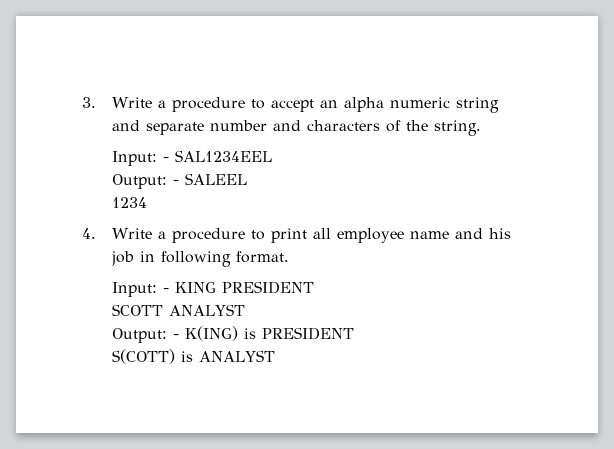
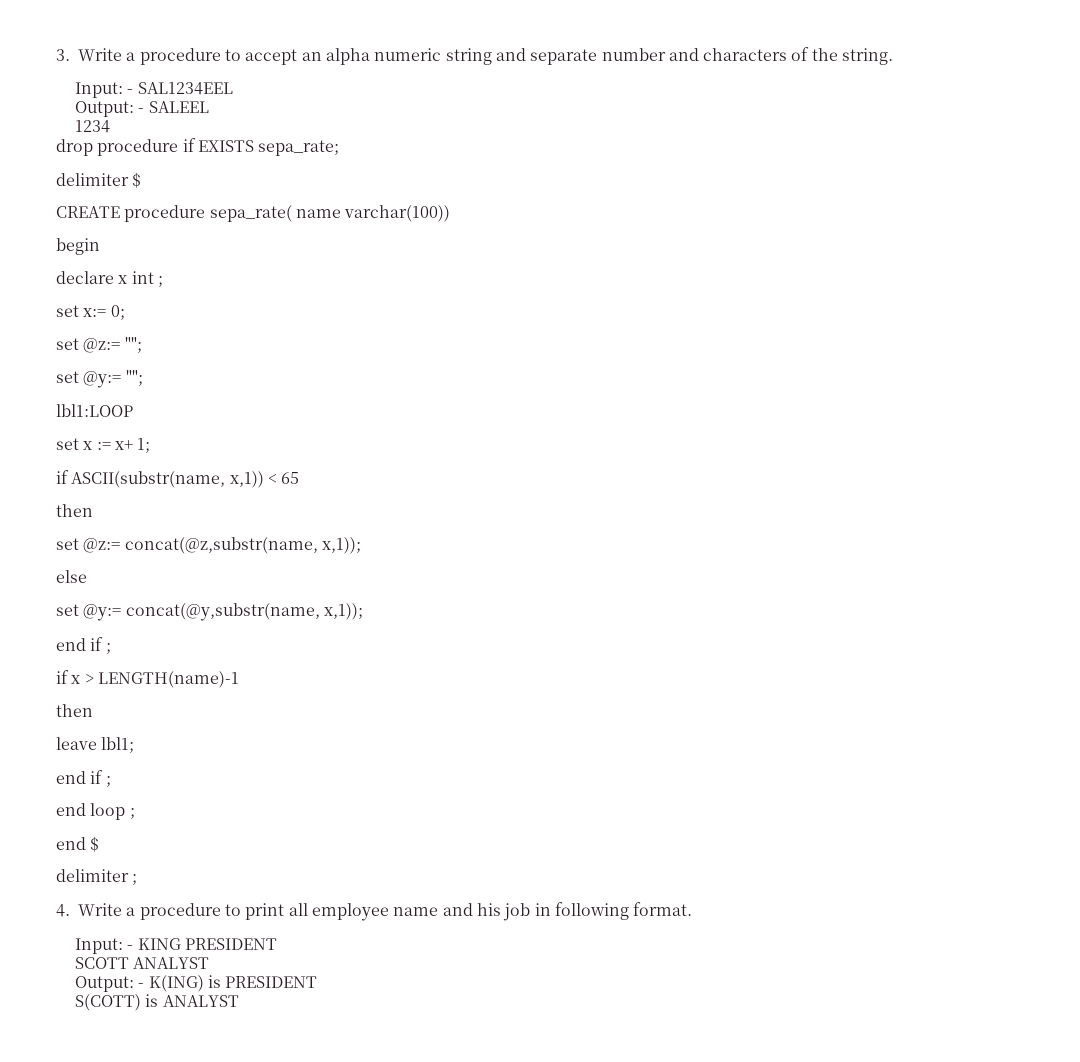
(148, 202) none -> [56,138,340,156] [56,172,142,188] [56,205,451,222] [56,238,100,255] [56,271,163,287] [56,305,125,320] [56,337,142,353] [56,370,143,388] [56,404,133,417] [56,438,151,453] [56,470,300,488] [56,504,93,517] [56,537,361,554] [56,570,87,583] [56,603,363,621] [56,637,111,654] [56,670,239,688] [56,704,93,717] [56,737,135,753] [56,770,111,787] [56,803,135,820] [56,836,100,852] [56,869,138,885] // drop procedure if EXISTS sepa_rate; // delimiter $ // CREATE procedure sepa_rate( name varchar(100)) // begin // declare x int ; // set x:= 0; // set @z:= ""; // set @y:= ""; // lbl1:LOOP // set x := x+ 1; // if ASCII(substr(name, x,1)) < 65 // then // set @z:= concat(@z,substr(name, x,1)); // else // set @y:= concat(@y,substr(name, x,1)); // end if ; // if x > LENGTH(name)-1 // then // leave lbl1; // end if ; // end loop ; // end $ // delimiter ;

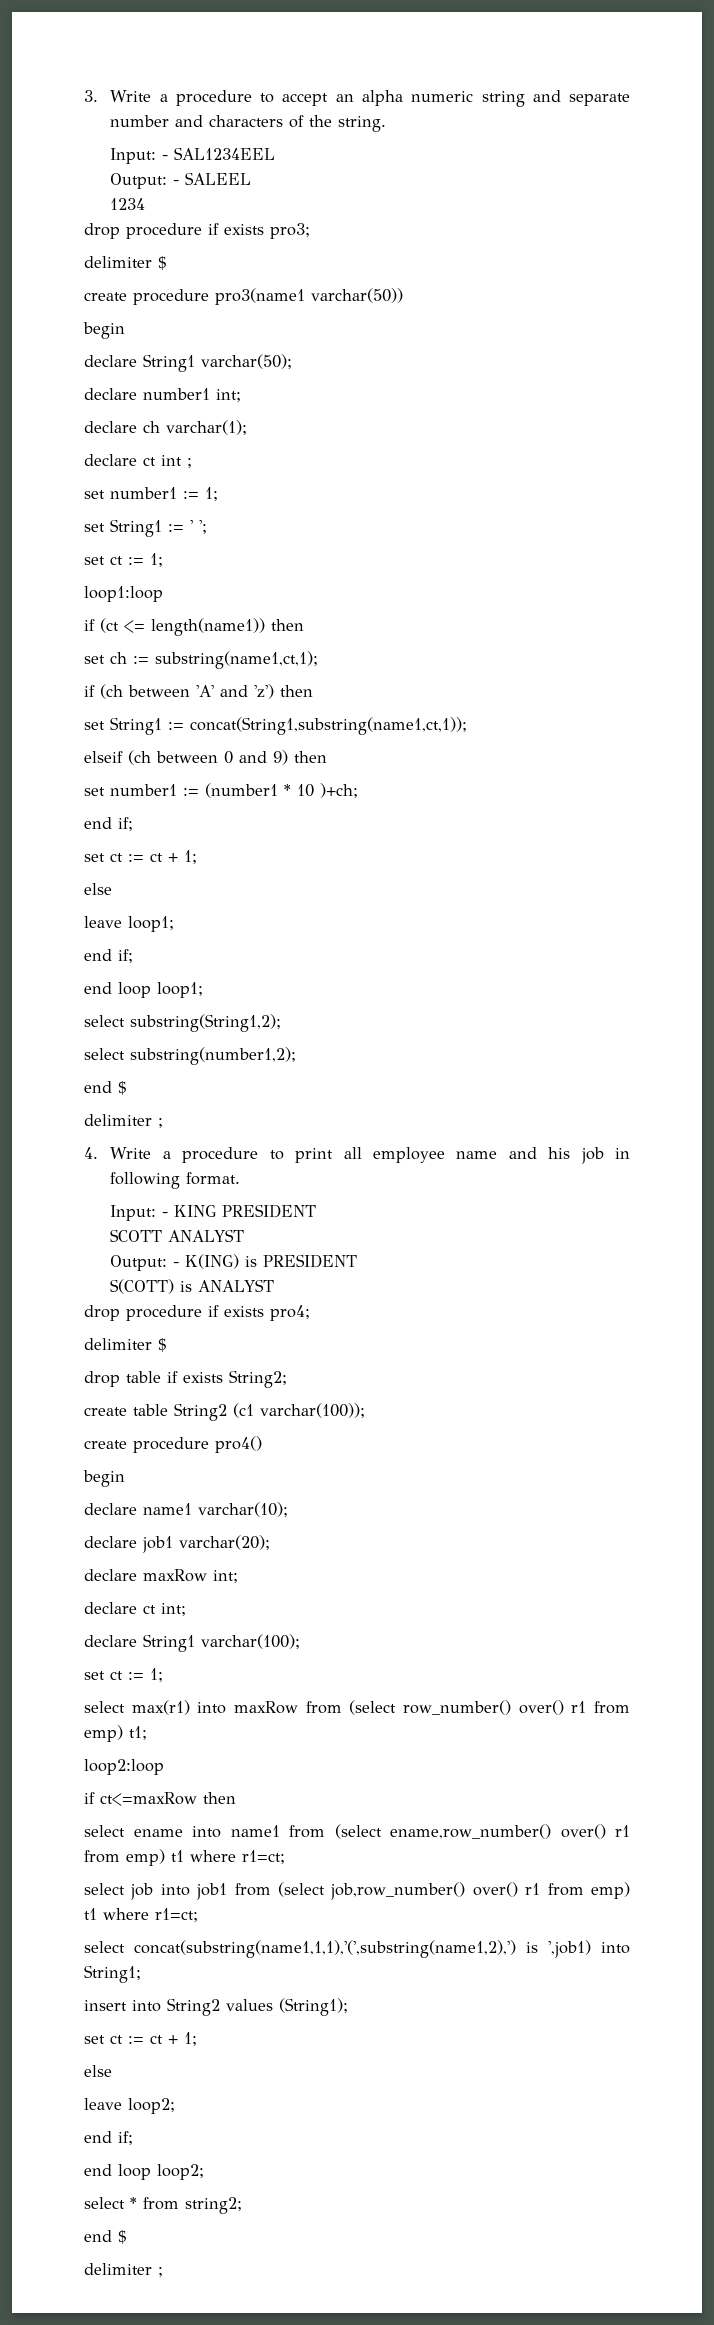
[197,140,340,156] [56,172,142,188] [56,205,451,222] [56,238,100,255] [56,271,163,287] [56,305,125,320] [56,337,142,353] [56,370,143,388] [56,404,133,417] [56,438,151,453] [56,470,300,488] [56,504,93,517] [56,537,361,554] [56,570,87,583] [56,603,363,621] [56,637,111,654] [56,670,239,688] [56,704,93,717] [56,737,135,753] [56,770,111,787] [56,803,135,820] EXISTS sepa_rate; // delimiter $ // CREATE procedure sepa_rate( name varchar(100)) // begin // declare x int ; // set x:= 0; // set @z:= ""; // set @y:= ""; // lbl1:LOOP // set x := x+ 1; // if ASCII(substr(name, x,1)) < 65 // then // set @z:= concat(@z,substr(name, x,1)); // else // set @y:= concat(@y,substr(name, x,1)); // end if ; // if x > LENGTH(name)-1 // then // leave lbl1; // end if ; // end loop ; -> [224,223,310,239] [84,256,166,270] [84,288,403,305] [83,322,125,339] [84,354,292,372] [84,388,241,402] [84,420,247,435] [84,454,192,468] [84,487,218,501] [84,519,207,537] [84,553,163,567] [84,586,163,602] [84,618,304,636] [84,651,318,669] [84,684,313,699] [84,717,467,735] [84,750,327,765] [84,783,358,798] [84,817,133,831] [84,850,197,864] [84,883,112,895] [84,916,174,932] [84,949,133,963] [84,982,203,998] [84,1014,281,1032] [84,1047,296,1065] exists pro3; // delimiter $ // create procedure pro3(name1 varchar(50)) // begin // declare String1 varchar(50); // declare number1 int; // declare ch varchar(1); // declare ct int ; // set number1 := 1; // set String1 := ' '; // set ct := 1; // loop1:loop // if (ct <= length(name1)) then // set ch := substring(name1,ct,1); // if (ch between 'A' and 'z') then // set String1 := concat(String1,substring(name1,ct,1)); // elseif (ch between 0 and 9) then // set number1 := (number1 * 10 )+ch; // end if; // set ct := ct + 1; // else // leave loop1; // end if; // end loop loop1; // select substring(String1,2); // select substring(number1,2);
(239, 1001) none -> [84,1305,310,1321] [84,1338,166,1352] [84,1370,287,1388] [84,1403,365,1421] [84,1436,262,1453] [83,1470,125,1487] [84,1502,288,1517] [84,1535,270,1553] [84,1569,238,1583] [84,1602,186,1616] [84,1634,300,1652] [84,1668,163,1682] [84,1700,630,1715] [84,1725,147,1742] [84,1759,164,1775] [84,1792,236,1806] [84,1824,630,1839] [84,1849,285,1866] [84,1882,630,1900] [84,1908,198,1922] [84,1940,630,1958] [84,1965,141,1983] [84,1998,348,2016] [84,2032,197,2046] [84,2065,112,2077] [84,2098,175,2114] [84,2131,133,2145] [84,2164,204,2180] [84,2197,242,2214] [84,2230,126,2244] [84,2263,163,2277] // drop procedure if exists pro4; // delimiter $ // drop table if exists String2; // create table String2 (c1 varchar(100)); // create procedure pro4() // begin // declare name1 varchar(10); // declare job1 varchar(20); // declare maxRow int; // declare ct int; // declare String1 varchar(100); // set ct := 1; // select max(r1) into maxRow from (select row_number() over() r1 from emp) t1; // loop2:loop // if ct<=maxRow then // select ename into name1 from (select ename,row_number() over() r1 from emp) t1 where r1=ct; // select job into job1 from (select job,row_number() over() r1 from emp) t1 where r1=ct; // select concat(substring(name1,1,1),'(',substring(name1,2),') is ',job1) into String1; // insert into String2 values (String1); // set ct := ct + 1; // else // leave loop2; // end if; // end loop loop2; // select * from string2; // end $ // delimiter ;

